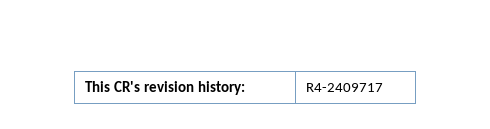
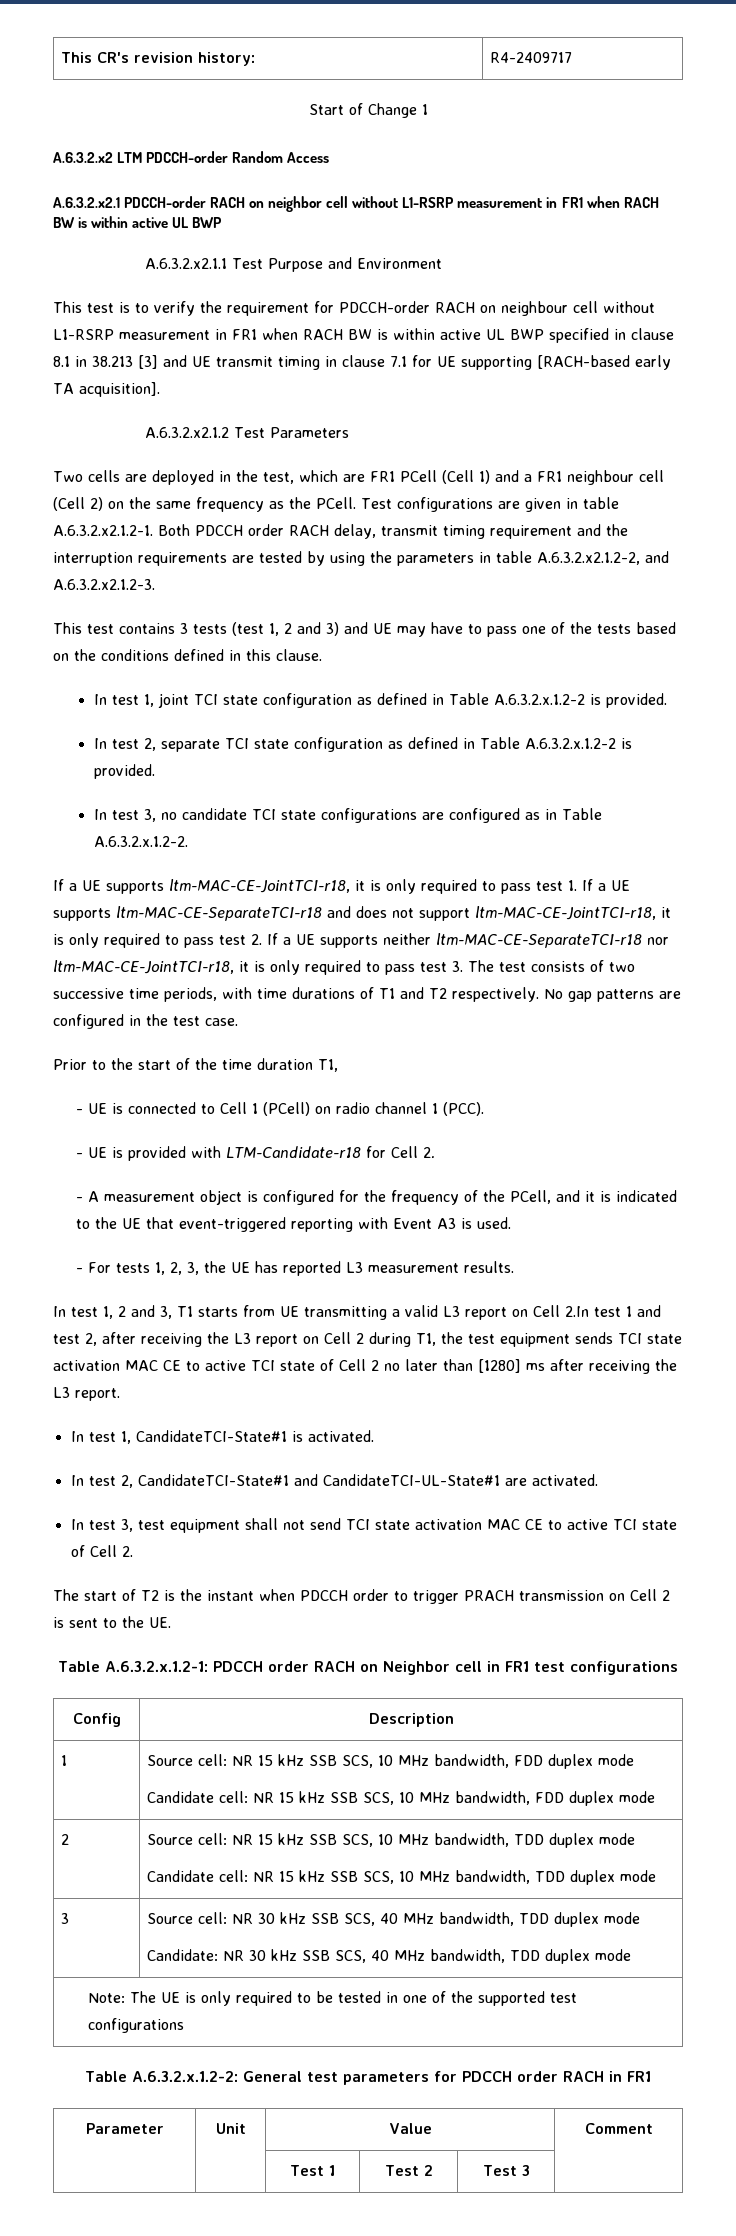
(384, 87) none -> [308,103,428,118] [53,151,330,163] [53,196,659,212] [53,216,223,228] [144,257,442,272] [53,301,655,316] [53,328,674,343] [53,355,671,370] [53,382,160,397] [144,427,349,438] [53,470,664,485] [53,497,619,512] [53,524,628,539] [53,551,669,566] [53,579,155,590] [53,622,676,637] [53,649,322,661] [93,693,667,708] [93,737,632,752] [93,764,155,779] [93,808,602,823] [93,836,188,847] [53,879,630,894] [53,906,671,921] [53,933,669,948] [53,960,635,975] [53,987,681,1002] [53,1014,238,1029] [53,1058,338,1072] [75,1102,484,1116] [75,1146,435,1161] [75,1190,677,1205] [75,1217,511,1232] [75,1261,514,1276] [53,1305,661,1320] [53,1332,682,1347] [53,1359,677,1374] [53,1387,120,1401] [70,1430,374,1444] [70,1474,598,1488] [70,1518,677,1533] [70,1545,133,1557] [53,1589,670,1604] [53,1616,171,1628] [58,1661,678,1675] [72,1713,121,1727] [368,1713,454,1727] [60,1755,67,1766] [146,1754,634,1769] [146,1791,655,1806] [60,1834,69,1845] [146,1833,635,1848] [146,1870,656,1885] [60,1913,69,1924] [146,1912,640,1927] [146,1949,631,1964] [88,1991,578,2006] [88,2018,185,2033] [85,2071,651,2085] [85,2123,164,2134] [215,2123,246,2134] [388,2123,432,2134] [584,2123,653,2134] [290,2165,335,2176] [384,2165,433,2176] [482,2165,530,2176] // Start of Change 1 // A.6.3.2.x2 LTM PDCCH-order Random Access // A.6.3.2.x2.1 PDCCH-order RACH on neighbor cell without L1-RSRP measurement in FR1 when RACH BW is within active UL BWP // A.6.3.2.x2.1.1 Test Purpose and Environment // This test is to verify the requirement for PDCCH-order RACH on neighbour cell without L1-RSRP measurement in FR1 when RACH BW is within active UL BWP specified in clause 8.1 in 38.213 [3] and UE transmit timing in clause 7.1 for UE supporting [RACH-based early TA acquisition]. // A.6.3.2.x2.1.2 Test Parameters // Two cells are deployed in the test, which are FR1 PCell (Cell 1) and a FR1 neighbour cell (Cell 2) on the same frequency as the PCell. Test configurations are given in table A.6.3.2.x2.1.2-1. Both PDCCH order RACH delay, transmit timing requirement and the interruption requirements are tested by using the parameters in table A.6.3.2.x2.1.2-2, and A.6.3.2.x2.1.2-3. // This test contains 3 tests (test 1, 2 and 3) and UE may have to pass one of the tests based on the conditions defined in this clause. // In test 1, joint TCI state configuration as defined in Table A.6.3.2.x.1.2-2 is provided. // In test 2, separate TCI state configuration as defined in Table A.6.3.2.x.1.2-2 is provided. // In test 3, no candidate TCI state configurations are configured as in Table A.6.3.2.x.1.2-2. // If a UE supports ltm-MAC-CE-JointTCI-r18, it is only required to pass test 1. If a UE supports ltm-MAC-CE-SeparateTCI-r18 and does not support ltm-MAC-CE-JointTCI-r18, it is only required to pass test 2. If a UE supports neither ltm-MAC-CE-SeparateTCI-r18 nor ltm-MAC-CE-JointTCI-r18, it is only required to pass test 3. The test consists of two successive time periods, with time durations of T1 and T2 respectively. No gap patterns are configured in the test case. // Prior to the start of the time duration T1, // - UE is connected to Cell 1 (PCell) on radio channel 1 (PCC). // - UE is provided with LTM-Candidate-r18 for Cell 2. // - A measurement object is configured for the frequency of the PCell, and it is indicated to the UE that event-triggered reporting with Event A3 is used. // - For tests 1, 2, 3, the UE has reported L3 measurement results. // In test 1, 2 and 3, T1 starts from UE transmitting a valid L3 report on Cell 2.In test 1 and test 2, after receiving the L3 report on Cell 2 during T1, the test equipment sends TCI state activation MAC CE to active TCI state of Cell 2 no later than [1280] ms after receiving the L3 report. // In test 1, CandidateTCI-State#1 is activated. // In test 2, CandidateTCI-State#1 and CandidateTCI-UL-State#1 are activated. // In test 3, test equipment shall not send TCI state activation MAC CE to active TCI state of Cell 2. // The start of T2 is the instant when PDCCH order to trigger PRACH transmission on Cell 2 is sent to the UE. // Table A.6.3.2.x.1.2-1: PDCCH order RACH on Neighbor cell in FR1 test configurations // Config | Description // 1 | Source cell: NR 15 kHz SSB SCS, 10 MHz bandwidth, FDD duplex mode // Candidate cell: NR 15 kHz SSB SCS, 10 MHz bandwidth, FDD duplex mode // 2 | Source cell: NR 15 kHz SSB SCS, 10 MHz bandwidth, TDD duplex mode // Candidate cell: NR 15 kHz SSB SCS, 10 MHz bandwidth, TDD duplex mode // 3 | Source cell: NR 30 kHz SSB SCS, 40 MHz bandwidth, TDD duplex mode // Candidate: NR 30 kHz SSB SCS, 40 MHz bandwidth, TDD duplex mode // Note: The UE is only required to be tested in one of the supported test configurations // Table A.6.3.2.x.1.2-2: General test parameters for PDCCH order RACH in FR1 // Parameter | Unit | Value | Comment // | | Test 1 | Test 2 | Test 3 |

